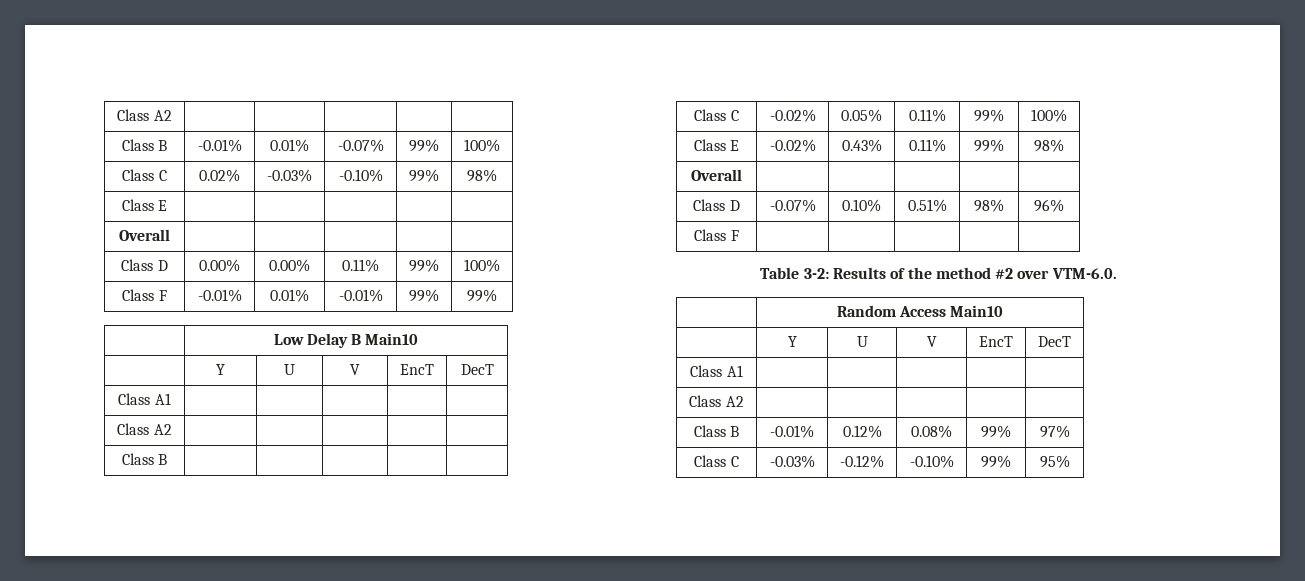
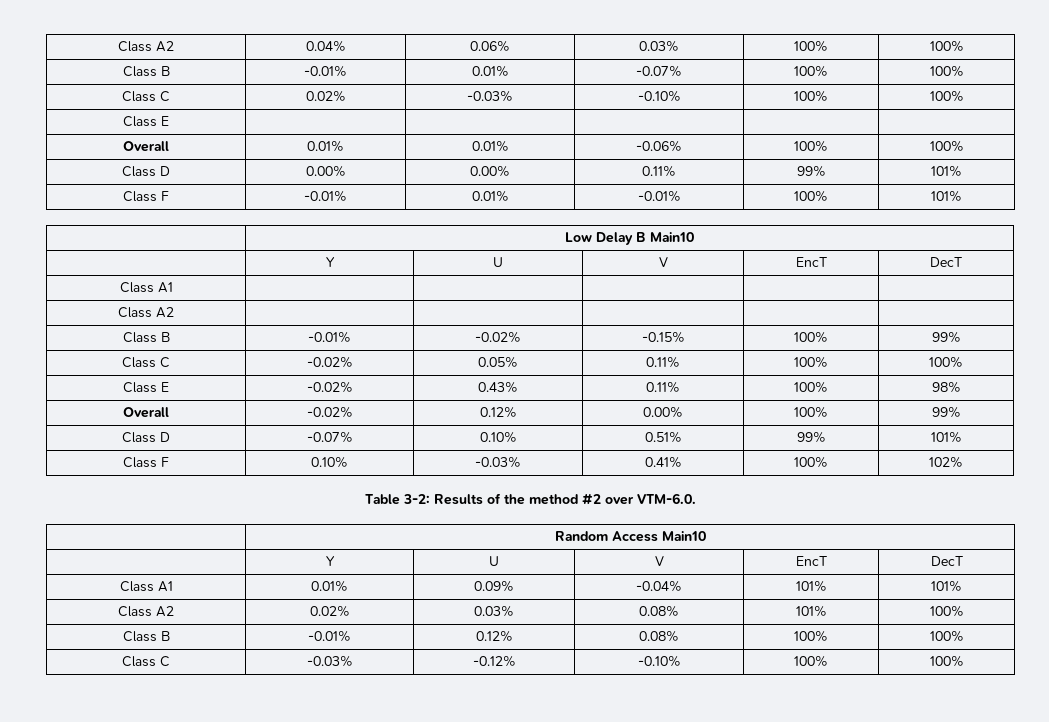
[117,109,172,121] Class A2 | | | | | -> [118,41,174,52] [305,40,346,52] [470,40,510,52] [639,40,679,52] [794,40,828,52] [929,40,964,52] Class A2 | 0.04% | 0.06% | 0.03% | 100% | 100%
[409,139,439,152] 99% -> [794,65,828,77] 100%
[409,169,439,182] [467,169,497,182] 99% | 98% -> [794,90,828,102] [929,90,964,102] 100% | 100%
(170, 235) | | | | -> [307,140,344,152] [471,140,509,152] [636,140,682,152] [794,140,828,152] [929,140,964,152] 0.01% | 0.01% | -0.06% | 100% | 100%
[464,259,500,272] 100% -> [931,165,962,177] 101%
[409,289,439,302] [467,289,497,302] 99% | 99% -> [794,190,828,202] [931,190,962,202] 100% | 101%
(168, 459) | | | | -> [308,331,351,343] [475,331,521,343] [641,331,685,343] [794,331,828,343] [931,331,961,343] -0.01% | -0.02% | -0.15% | 100% | 99%
[974,109,1004,122] 99% -> [794,356,828,368] 100%
[974,139,1004,152] 99% -> [794,381,828,393] 100%
(742, 175) | | | | -> [306,406,353,418] [479,406,517,418] [643,406,683,418] [794,406,828,418] [931,406,961,418] -0.02% | 0.12% | 0.00% | 100% | 99%
[974,199,1004,212] [1034,199,1064,212] [694,229,739,241] 98% | 96% // Class F | | | | | -> [796,431,826,443] [930,431,962,443] [123,457,169,468] [311,456,348,468] [475,456,521,468] [644,456,682,468] [794,456,828,468] [929,456,963,468] 99% | 101% // Class F | 0.10% | -0.03% | 0.41% | 100% | 102%
[689,395,744,407] | | | | // Class A2 | | | | | -> [311,580,348,592] [474,580,514,592] [636,580,682,592] [795,580,827,592] [931,580,962,592] [118,606,174,617] [309,605,350,617] [474,605,514,617] [639,605,679,617] [795,605,827,617] [929,605,964,617] 0.01% | 0.09% | -0.04% | 101% | 101% // Class A2 | 0.02% | 0.03% | 0.08% | 101% | 100%
[981,425,1011,438] [1039,425,1070,438] 99% | 97% -> [794,630,828,642] [929,630,964,642] 100% | 100%
[981,455,1011,468] [1039,455,1070,468] 99% | 95% -> [794,655,828,667] [929,655,964,667] 100% | 100%

